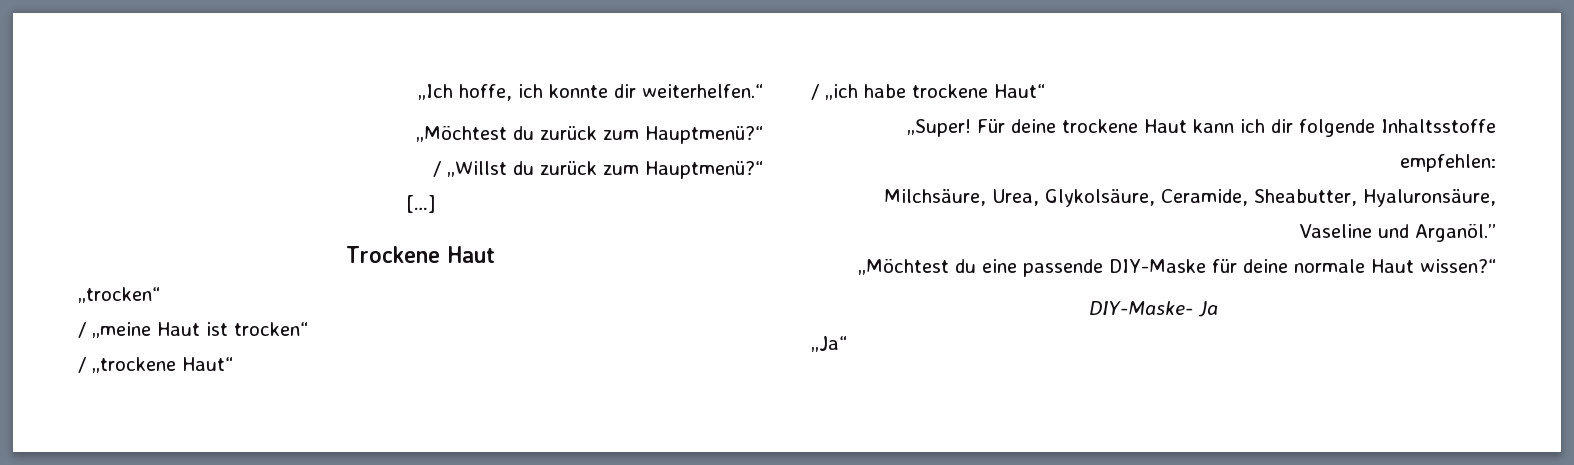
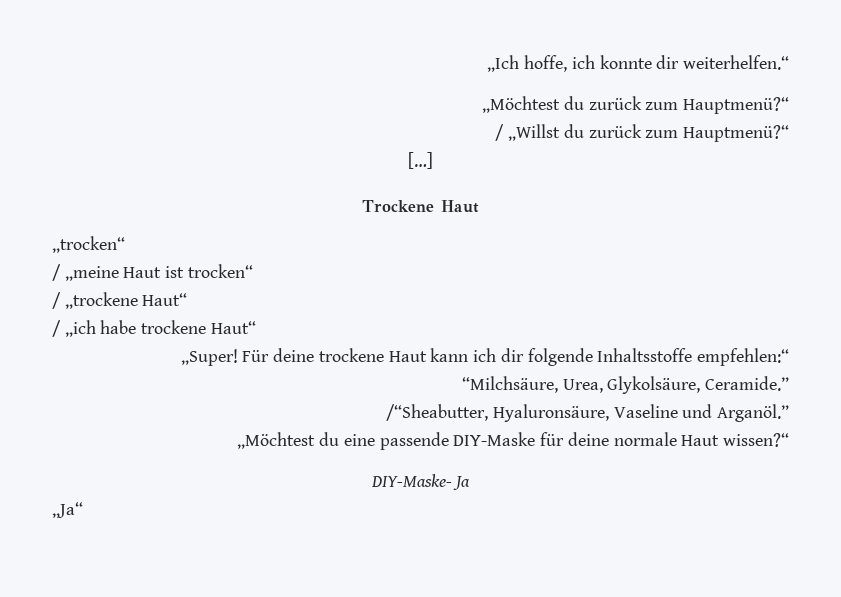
[1400,154,1496,172] [884,189,1357,207] empfehlen: // Milchsäure, Urea, Glykolsäure, Ceramide, Sheabutter, -> [697,348,790,366] [461,376,789,394] [386,404,489,421] empfehlen:“ // “Milchsäure, Urea, Glykolsäure, Ceramide.” // /“Sheabutter,

